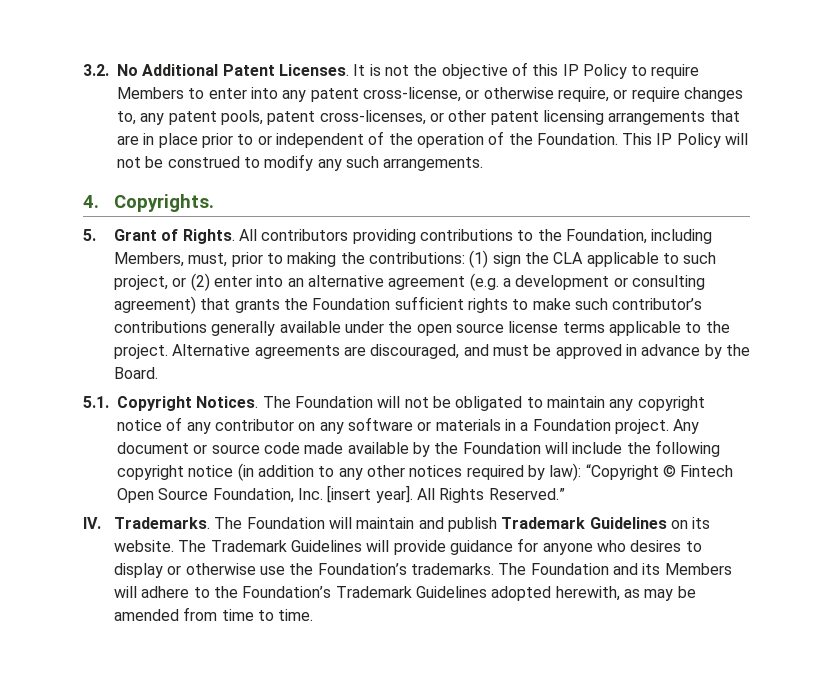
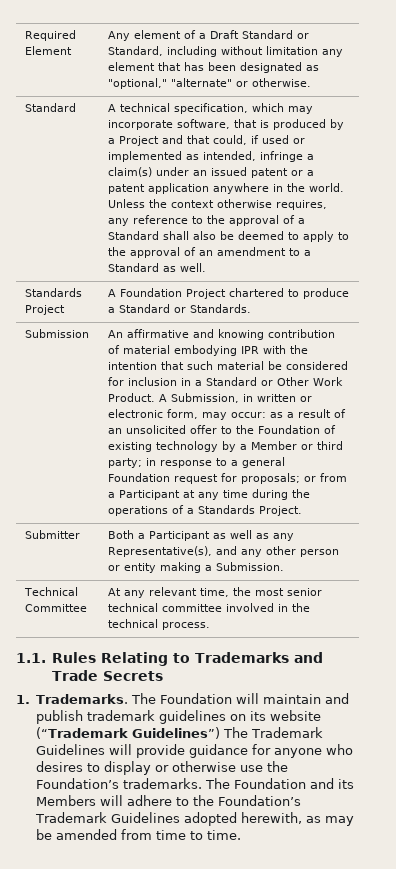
[83,62,700,79] [117,87,743,102] [117,110,740,125] [117,131,749,148] [117,154,484,171] [83,194,214,212] [83,229,713,244] [113,250,717,268] [113,273,705,291] [113,296,703,314] [113,321,730,336] [113,344,750,359] [113,367,158,379] [83,396,705,411] [117,417,700,434] [117,440,720,457] [117,463,734,481] [117,485,565,503] [83,517,101,529] 3.2. No Additional Patent Licenses. It is not the objective of this IP Policy to require Members to enter into any patent cross-license, or otherwise require, or require changes to, any patent pools, patent cross-licenses, or other patent licensing arrangements that are in place prior to or independent of the operation of the Foundation. This IP Policy will not be construed to modify any such arrangements. // 4. Copyrights. // 5. Grant of Rights. All contributors providing contributions to the Foundation, including Members, must, prior to making the contributions: (1) sign the CLA applicable to such project, or (2) enter into an alternative agreement (e.g. a development or consulting agreement) that grants the Foundation sufficient rights to make such contributor’s contributions generally available under the open source license terms applicable to the project. Alternative agreements are discouraged, and must be approved in advance by the Board. // 5.1. Copyright Notices. The Foundation will not be obligated to maintain any copyright notice of any contributor on any software or materials in a Foundation project. Any document or source code made available by the Foundation will include the following copyright notice (in addition to any other notices required by law): “Copyright © Fintech Open Source Foundation, Inc. [insert year]. All Rights Reserved.” // IV. -> [25,30,77,41] [25,46,73,55] [108,30,310,41] [108,46,344,57] [108,62,320,73] [108,78,312,89] [25,103,77,112] [108,103,314,114] [108,119,345,130] [108,135,306,146] [108,151,315,162] [108,167,315,178] [108,183,345,194] [108,199,328,210] [108,215,306,226] [108,231,350,242] [108,247,312,258] [108,263,207,272] [25,288,83,297] [25,305,66,315] [108,288,350,299] [108,304,252,313] [25,329,90,338] [108,329,336,340] [108,345,309,356] [108,361,349,370] [108,377,344,386] [108,393,313,403] [108,409,347,420] [108,425,337,434] [108,441,344,452] [108,457,286,468] [108,473,348,484] [108,489,311,500] [108,505,303,516] [25,530,81,539] [108,530,295,541] [108,546,340,557] [108,562,285,573] [24,587,79,596] [25,604,88,612] [108,587,323,598] [108,603,311,612] [108,619,211,630] [16,652,324,666] [52,670,164,681] [16,695,30,704] Required Element | Any element of a Draft Standard or Standard, including without limitation any element that has been designated as "optional," "alternate" or otherwise. // Standard | A technical specification, which may incorporate software, that is produced by a Project and that could, if used or implemented as intended, infringe a claim(s) under an issued patent or a patent application anywhere in the world. Unless the context otherwise requires, any reference to the approval of a Standard shall also be deemed to apply to the approval of an amendment to a Standard as well. // Standards Project | A Foundation Project chartered to produce a Standard or Standards. // Submission | An affirmative and knowing contribution of material embodying IPR with the intention that such material be considered for inclusion in a Standard or Other Work Product. A Submission, in written or electronic form, may occur: as a result of an unsolicited offer to the Foundation of existing technology by a Member or third party; in response to a general Foundation request for proposals; or from a Participant at any time during the operations of a Standards Project. // Submitter | Both a Participant as well as any Representative(s), and any other person or entity making a Submission. // Technical Committee | At any relevant time, the most senior technical committee involved in the technical process. // 1.1. Rules Relating to Trademarks and Trade Secrets // 1.
[501,517,711,529] [113,540,174,552] Trademark Guidelines on its website. -> [87,710,322,724] [36,727,221,739] trademark guidelines on its website (“Trademark Guidelines”)

